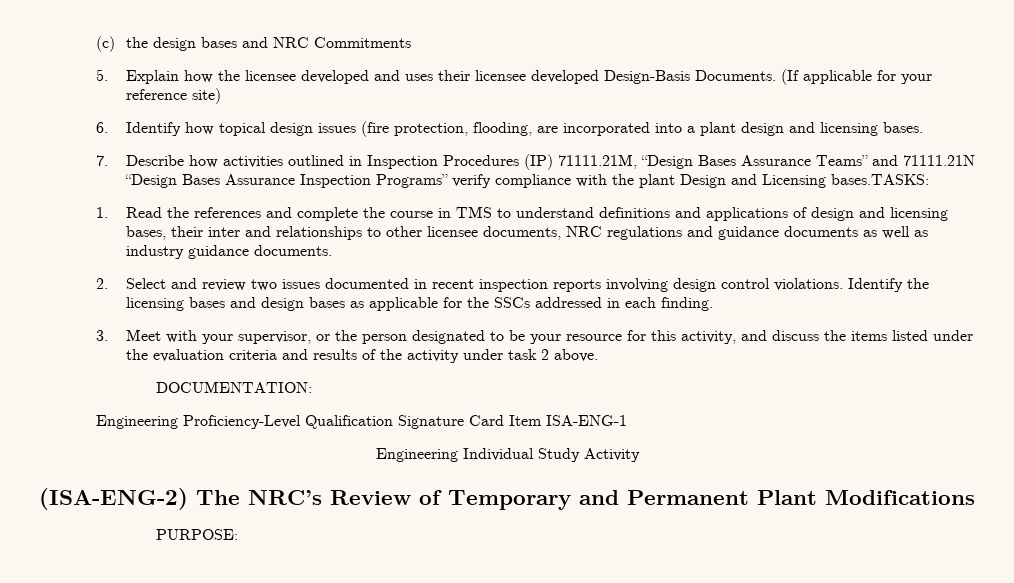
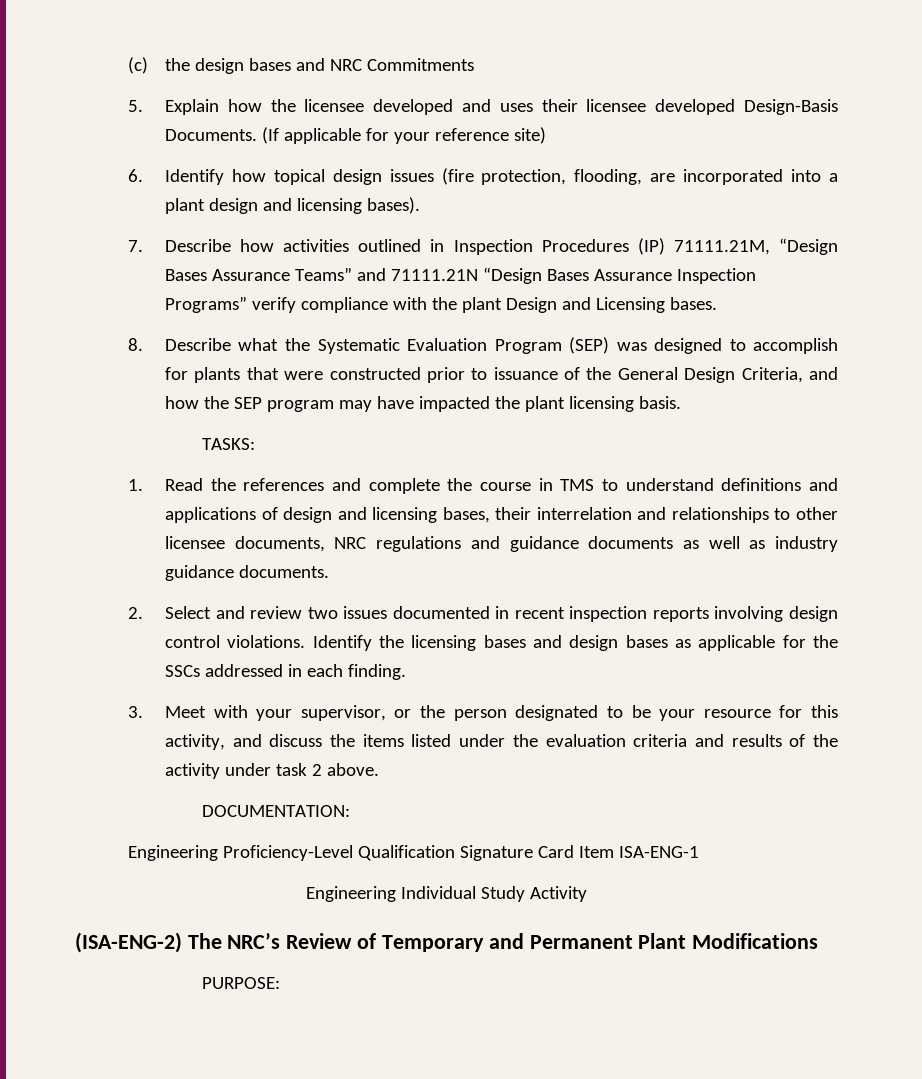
[883,122,924,133] bases. -> [366,197,420,214] bases).
[831,174,930,185] bases.TASKS: -> [669,297,717,310] [128,337,838,354] [164,367,838,383] [164,396,681,412] [201,438,255,450] bases. // 8. Describe what the Systematic Evaluation Program (SEP) was designed to accomplish for plants that were constructed prior to issuance of the General Design Criteria, and how the SEP program may have impacted the plant licensing basis. // TASKS:
[208,227,241,237] inter -> [536,507,632,520] interrelation

